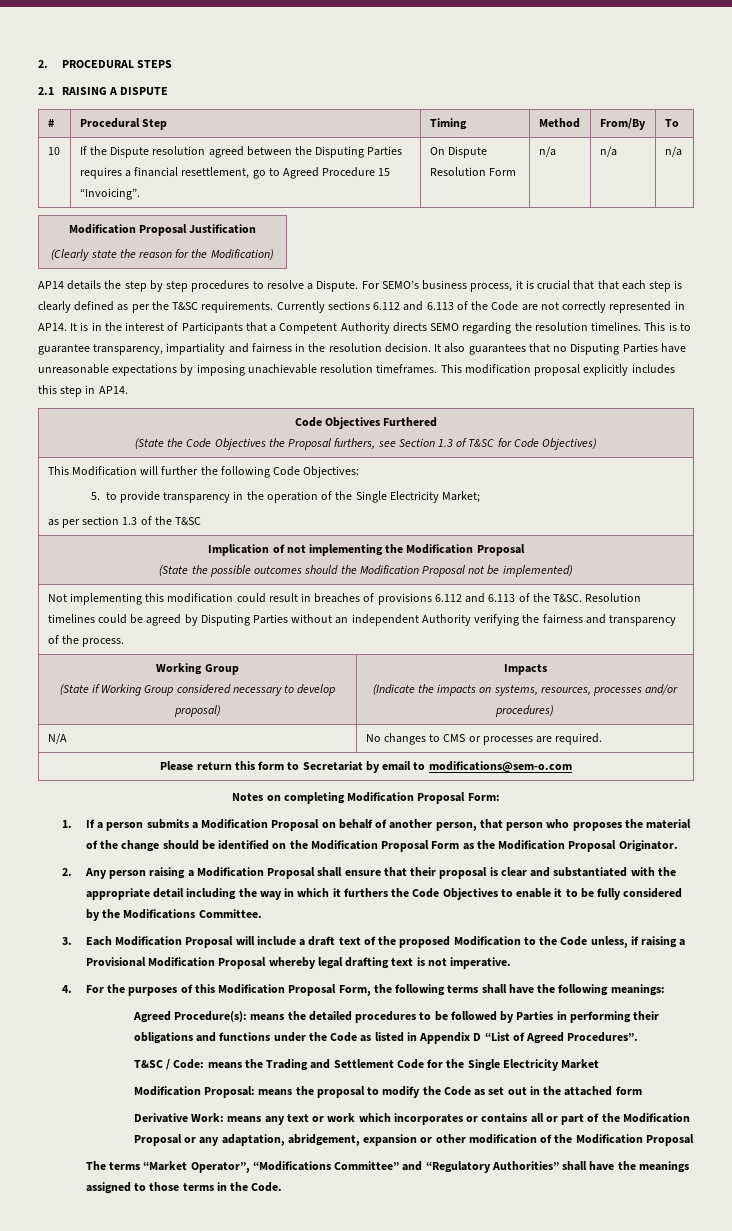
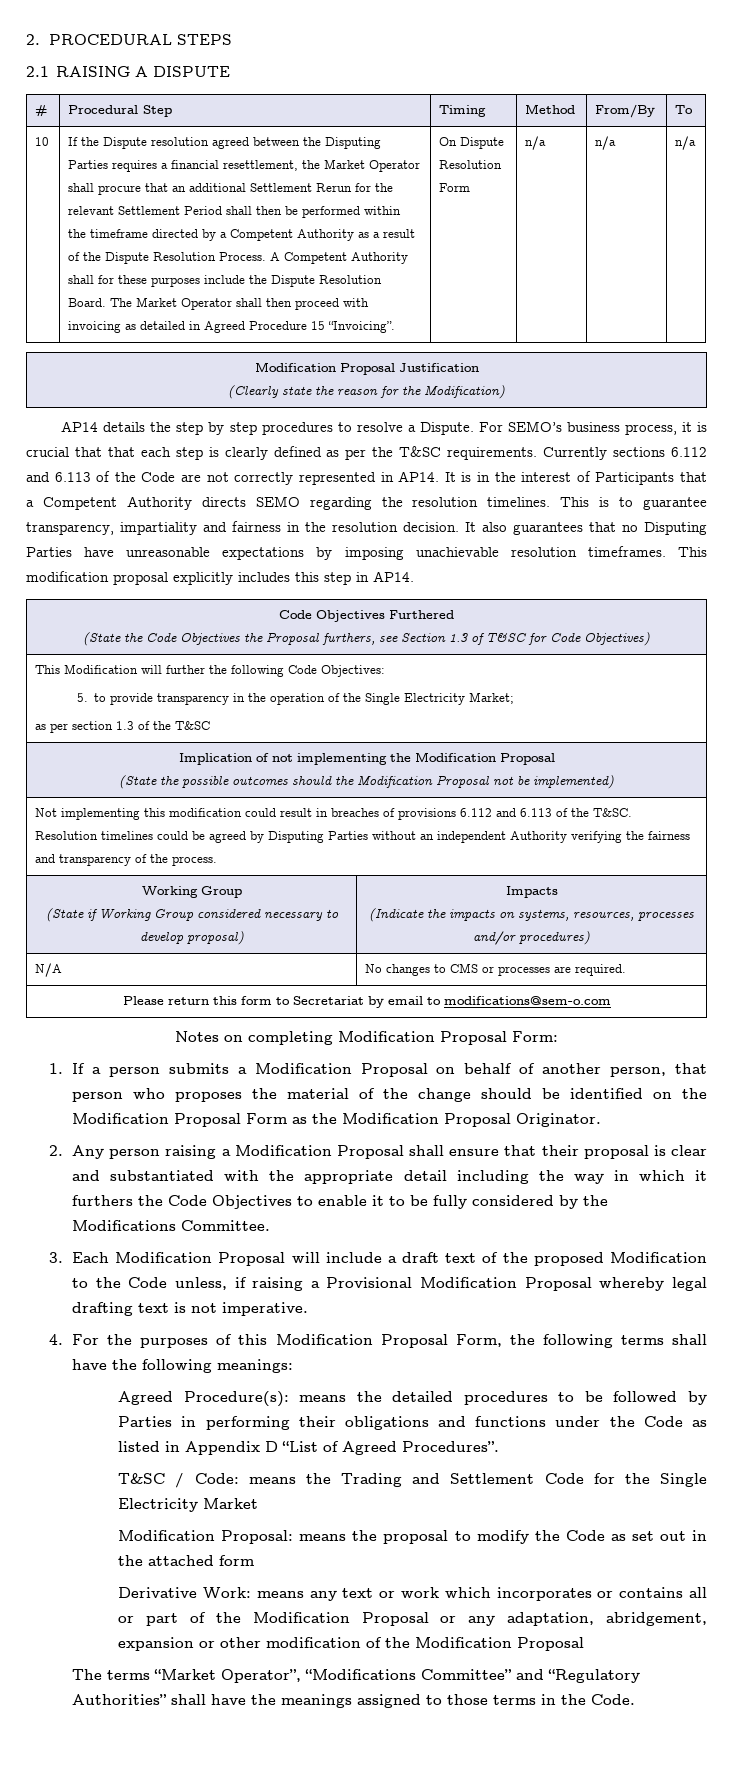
[252,168,280,179] go to -> [302,159,421,172] [68,183,394,195] [68,206,402,218] [68,229,416,241] [68,252,409,264] [68,275,383,287] [68,297,370,310] [68,321,202,333] the Market Operator shall procure that an additional Settlement Rerun for the relevant Settlement Period shall then be performed within the timeframe directed by a Competent Authority as a result of the Dispute Resolution Process. A Competent Authority shall for these purposes include the Dispute Resolution Board. The Market Operator shall then proceed with invoicing as detailed in

